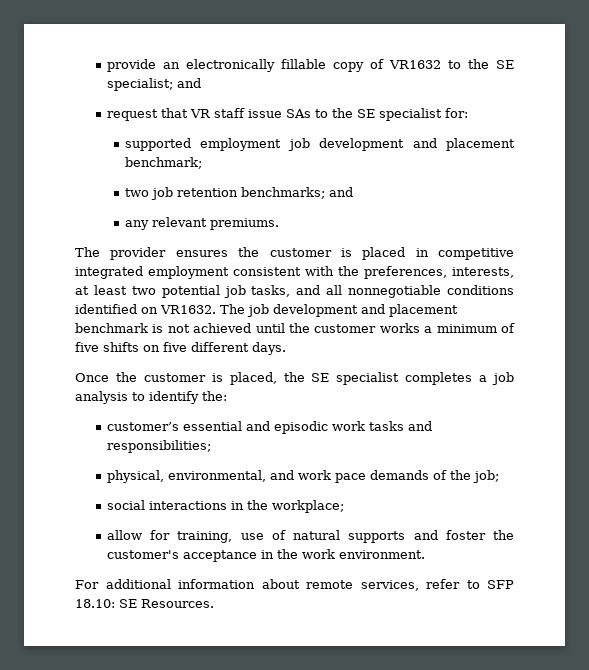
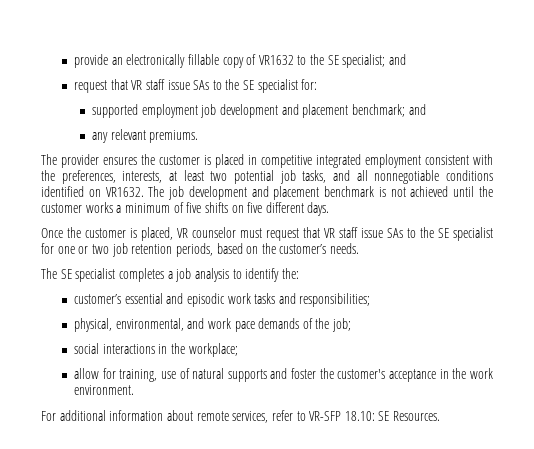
[125,187,326,200] // two job retention benchmarks; -> (405, 110) none
[283,372,305,382] the -> [177,227,493,241] [41,243,360,257] [41,268,57,279] VR counselor must request that VR staff issue SAs to the SE specialist for one or two job retention periods, based on the customer’s needs. // The
[487,580,514,589] SFP -> [309,411,342,421] VR-SFP

